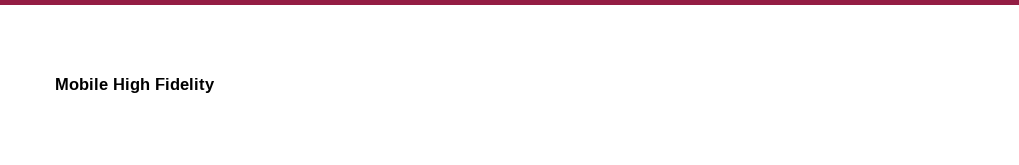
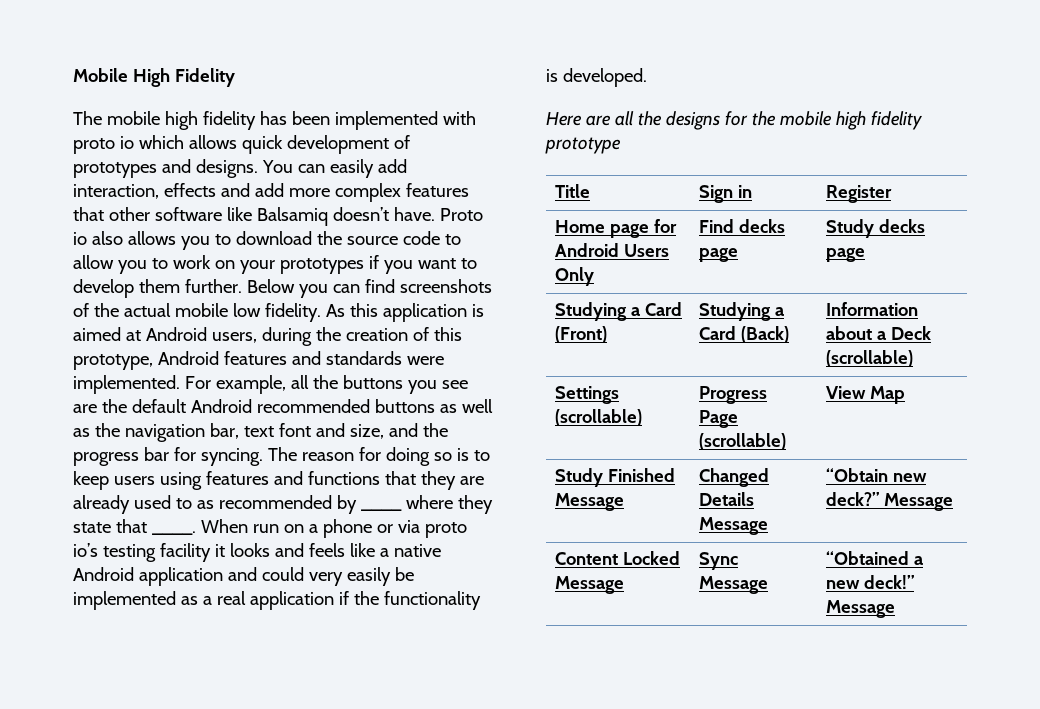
(215, 85) none -> [73,111,476,130] [73,135,410,154] [73,159,407,178] [73,183,469,202] [73,207,483,226] [73,231,461,250] [73,255,477,274] [73,279,492,298] [73,303,484,322] [73,327,462,346] [73,351,444,370] [73,375,468,394] [73,399,493,413] [73,423,448,442] [73,447,490,466] [73,471,484,490] [73,495,402,514] [405,495,493,514] [73,519,467,538] [73,543,441,562] [73,567,414,586] [73,591,481,610] [546,68,647,87] [546,111,922,130] [545,137,621,154] [554,184,590,198] [698,185,752,203] [825,185,892,203] [554,219,677,238] [554,243,669,257] [554,267,594,286] [698,219,785,233] [698,248,738,262] [825,219,925,238] [825,248,865,262] [554,302,682,321] [554,326,607,343] [698,302,784,321] [698,326,789,343] [825,302,918,316] [825,326,931,340] [825,350,913,367] [554,386,619,404] [554,409,642,426] [698,386,767,404] [698,410,738,428] [698,433,786,450] [825,386,905,404] [554,468,675,487] [554,493,624,511] [698,468,769,487] [698,492,754,506] [698,517,768,535] [825,468,927,482] [825,492,953,511] [554,551,680,565] [554,576,624,594] [698,552,738,570] [698,576,768,594] [825,551,923,565] [825,575,914,589] [825,600,895,618] // The mobile high fidelity has been implemented with proto io which allows quick development of prototypes and designs. You can easily add interaction, effects and add more complex features that other software like Balsamiq doesn’t have. Proto io also allows you to download the source code to allow you to work on your prototypes if you want to develop them further. Below you can find screenshots of the actual mobile low fidelity. As this application is aimed at Android users, during the creation of this prototype, Android features and standards were implemented. For example, all the buttons you see are the default Android recommended buttons as well as the navigation bar, text font and size, and the progress bar for syncing. The reason for doing so is to keep users using features and functions that they are already used to as recommended by ____ where they state that ____. When run on a phone or via proto io’s testing facility it looks and feels like a native Android application and could very easily be implemented as a real application if the functionality is developed. // Here are all the designs for the mobile high fidelity prototype // Title | Sign in | Register // Home page for Android Users Only | Find decks page | Study decks page // Studying a Card (Front) | Studying a Card (Back) | Information about a Deck (scrollable) // Settings (scrollable) | Progress Page (scrollable) | View Map // Study Finished Message | Changed Details Message | “Obtain new deck?” Message // Content Locked Message | Sync Message | “Obtained a new deck!” Message

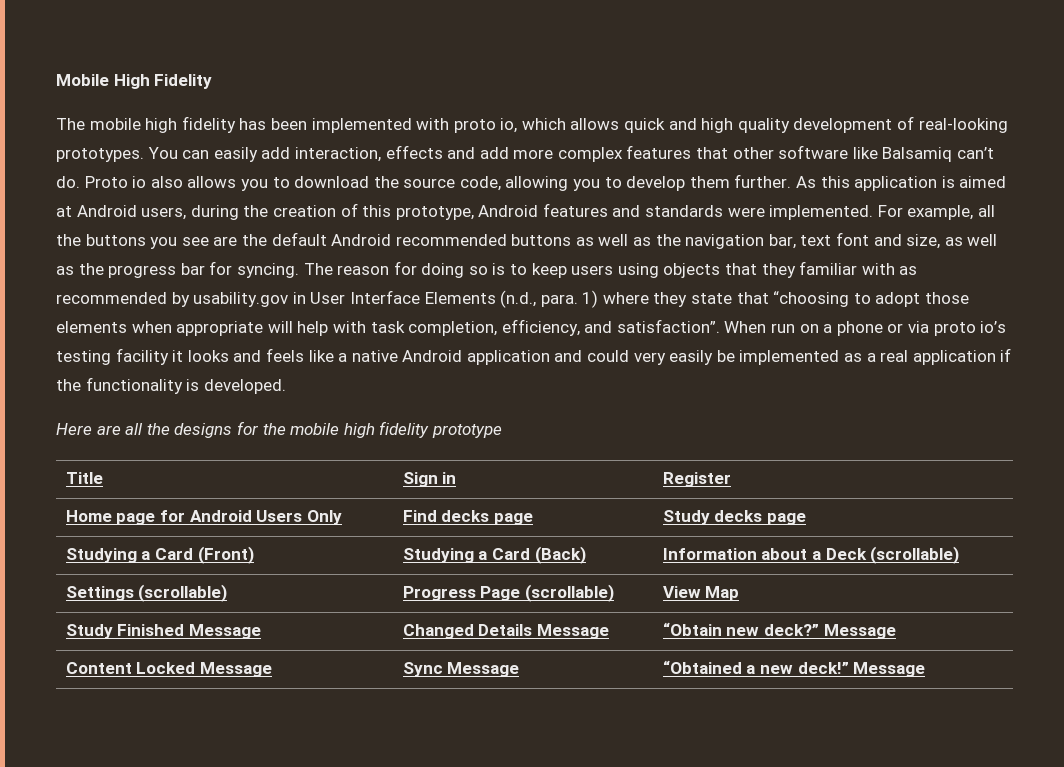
[119,136,134,149] io -> [500,118,518,133] io,
[286,135,410,154] [73,159,258,178] development of prototypes and designs. -> [668,116,1008,133] [56,148,144,162] and high quality development of real-looking prototypes.
[332,207,435,221] doesn’t have. -> [957,147,995,159] [56,176,80,188] can’t do.
[402,231,461,245] [73,255,477,274] [73,279,492,298] [73,303,321,322] code to allow you to work on your prototypes if you want to develop them further. Below you can find screenshots of the actual mobile low fidelity. -> [459,174,792,191] code, allowing you to develop them further.
[388,423,418,437] and -> [944,234,998,246] [56,266,74,275] as well as
[205,471,484,490] [73,495,402,514] [405,495,493,514] [73,519,196,535] features and functions that they are already used to as recommended by ____ where they state that ____. -> [663,261,918,278] [56,290,970,308] [56,319,720,336] objects that they familiar with as recommended by usability.gov in User Interface Elements (n.d., para. 1) where they state that “choosing to adopt those elements when appropriate will help with task completion, efficiency, and satisfaction”.

